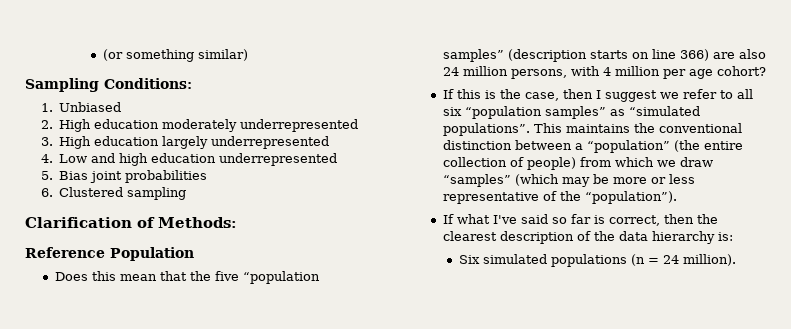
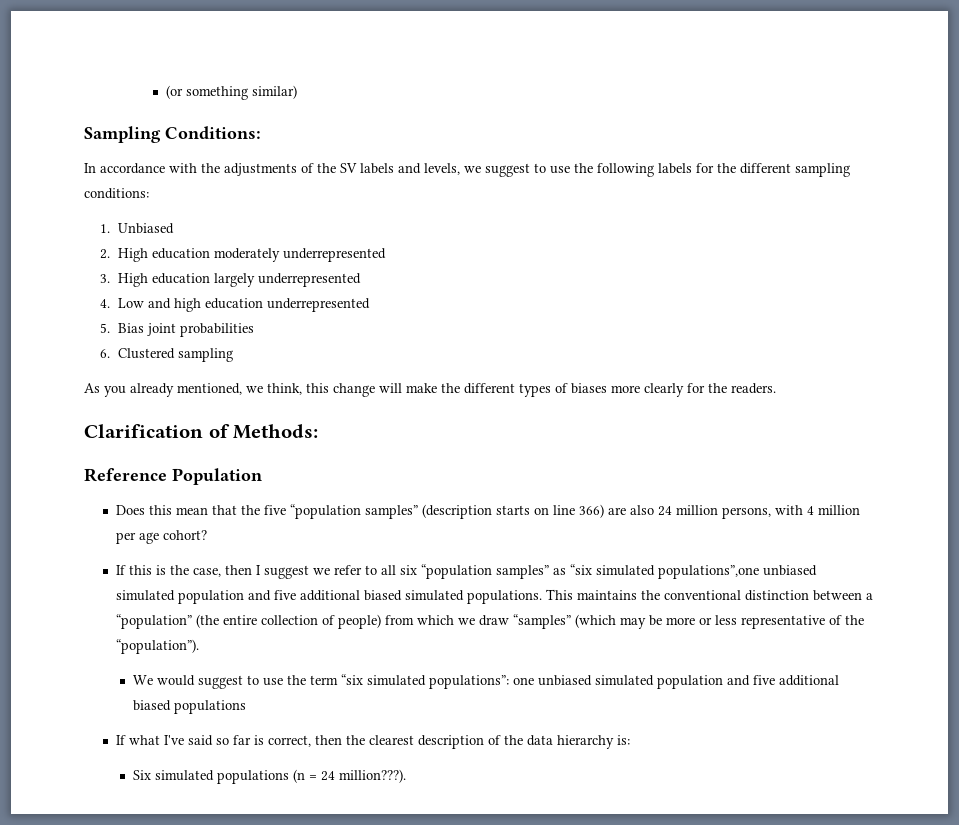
(192, 83) none -> [84,163,850,177] [84,188,149,199] // In accordance with the adjustments of the SV labels and levels, we suggest to use the following labels for the different sampling conditions:
(187, 193) none -> [84,383,776,397] // As you already mentioned, we think, this change will make the different types of biases more clearly for the readers.
[628,106,700,116] [442,123,530,136] “simulated populations”. -> [570,564,818,579] [116,590,543,604] “six simulated populations”,one unbiased simulated population and five additional biased simulated populations.
(677, 197) none -> [132,674,839,689] [132,700,246,714] // We would suggest to use the term “six simulated populations”: one unbiased simulated population and five additional biased populations
[682,254,736,266] million). -> [338,769,406,783] million???).

